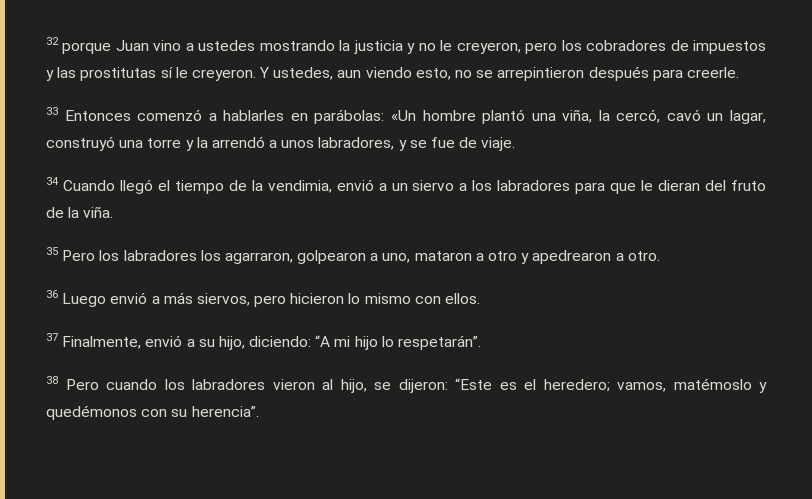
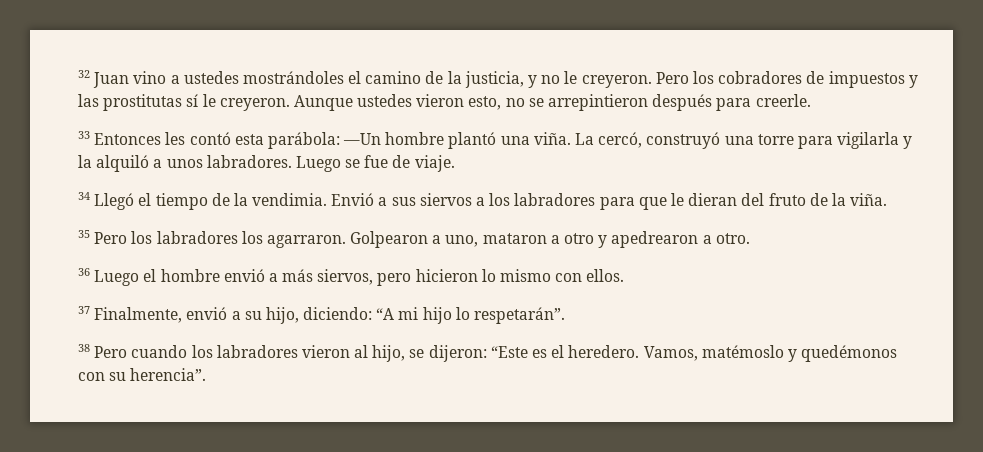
[62,42,112,54] porque -> (90, 74) none
[259,40,403,54] mostrando la justicia -> [242,71,524,88] mostrándoles el camino de la justicia,
[456,42,558,54] creyeron, pero -> [581,72,689,88] creyeron. Pero
[259,67,412,80] Y ustedes, aun viendo -> [293,94,465,111] Aunque ustedes vieron
[137,109,766,124] comenzó a hablarles en parábolas: «Un hombre plantó una viña, la cercó, cavó un lagar, -> [165,132,643,149] les contó esta parábola: —Un hombre plantó una viña. La cercó,
(182, 143) none -> [797,132,900,149] para vigilarla
[211,136,265,148] arrendó -> [96,155,150,172] alquiló
[318,137,407,151] labradores, y -> [206,155,341,172] labradores. Luego
[62,179,153,194] Cuando llegó -> [94,193,135,210] Llegó
[267,179,455,193] vendimia, envió a un siervo -> [252,193,472,206] vendimia. Envió a sus siervos
[224,250,367,264] agarraron, golpearon -> [266,231,429,248] agarraron. Golpearon
(107, 300) none -> [143,269,220,282] el hombre
[543,379,666,392] heredero; vamos, -> [568,345,698,361] heredero. Vamos,

